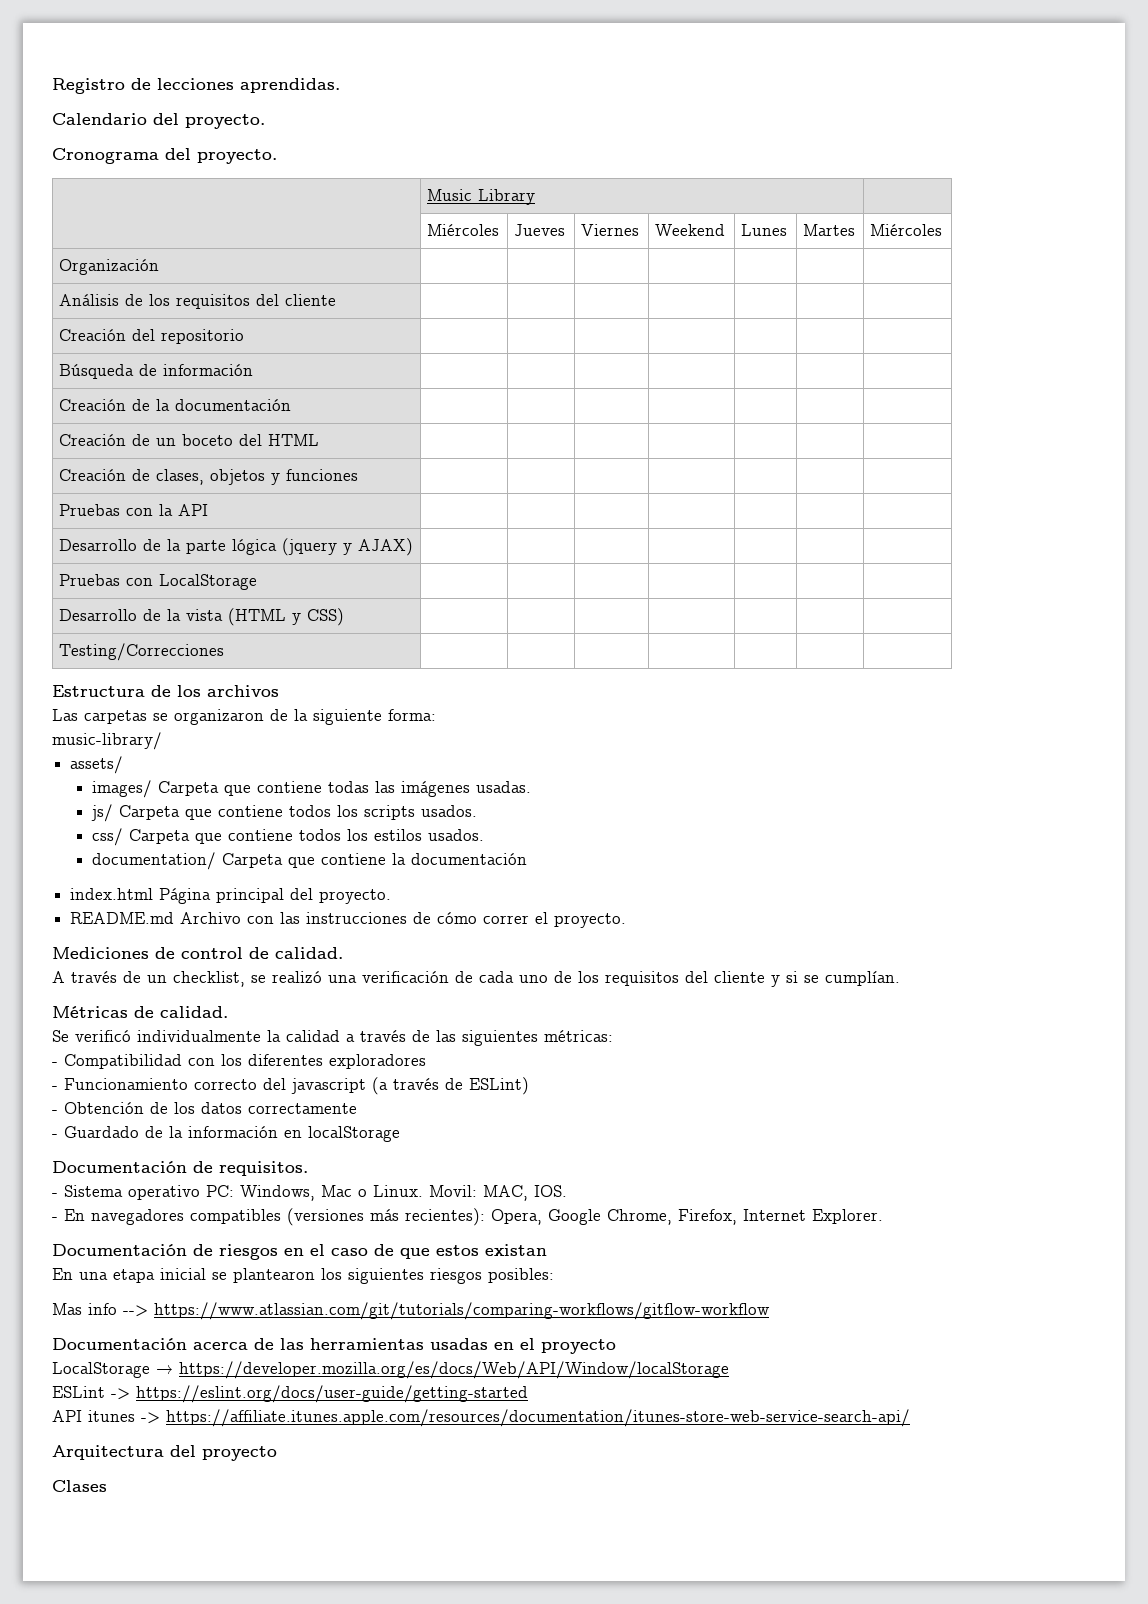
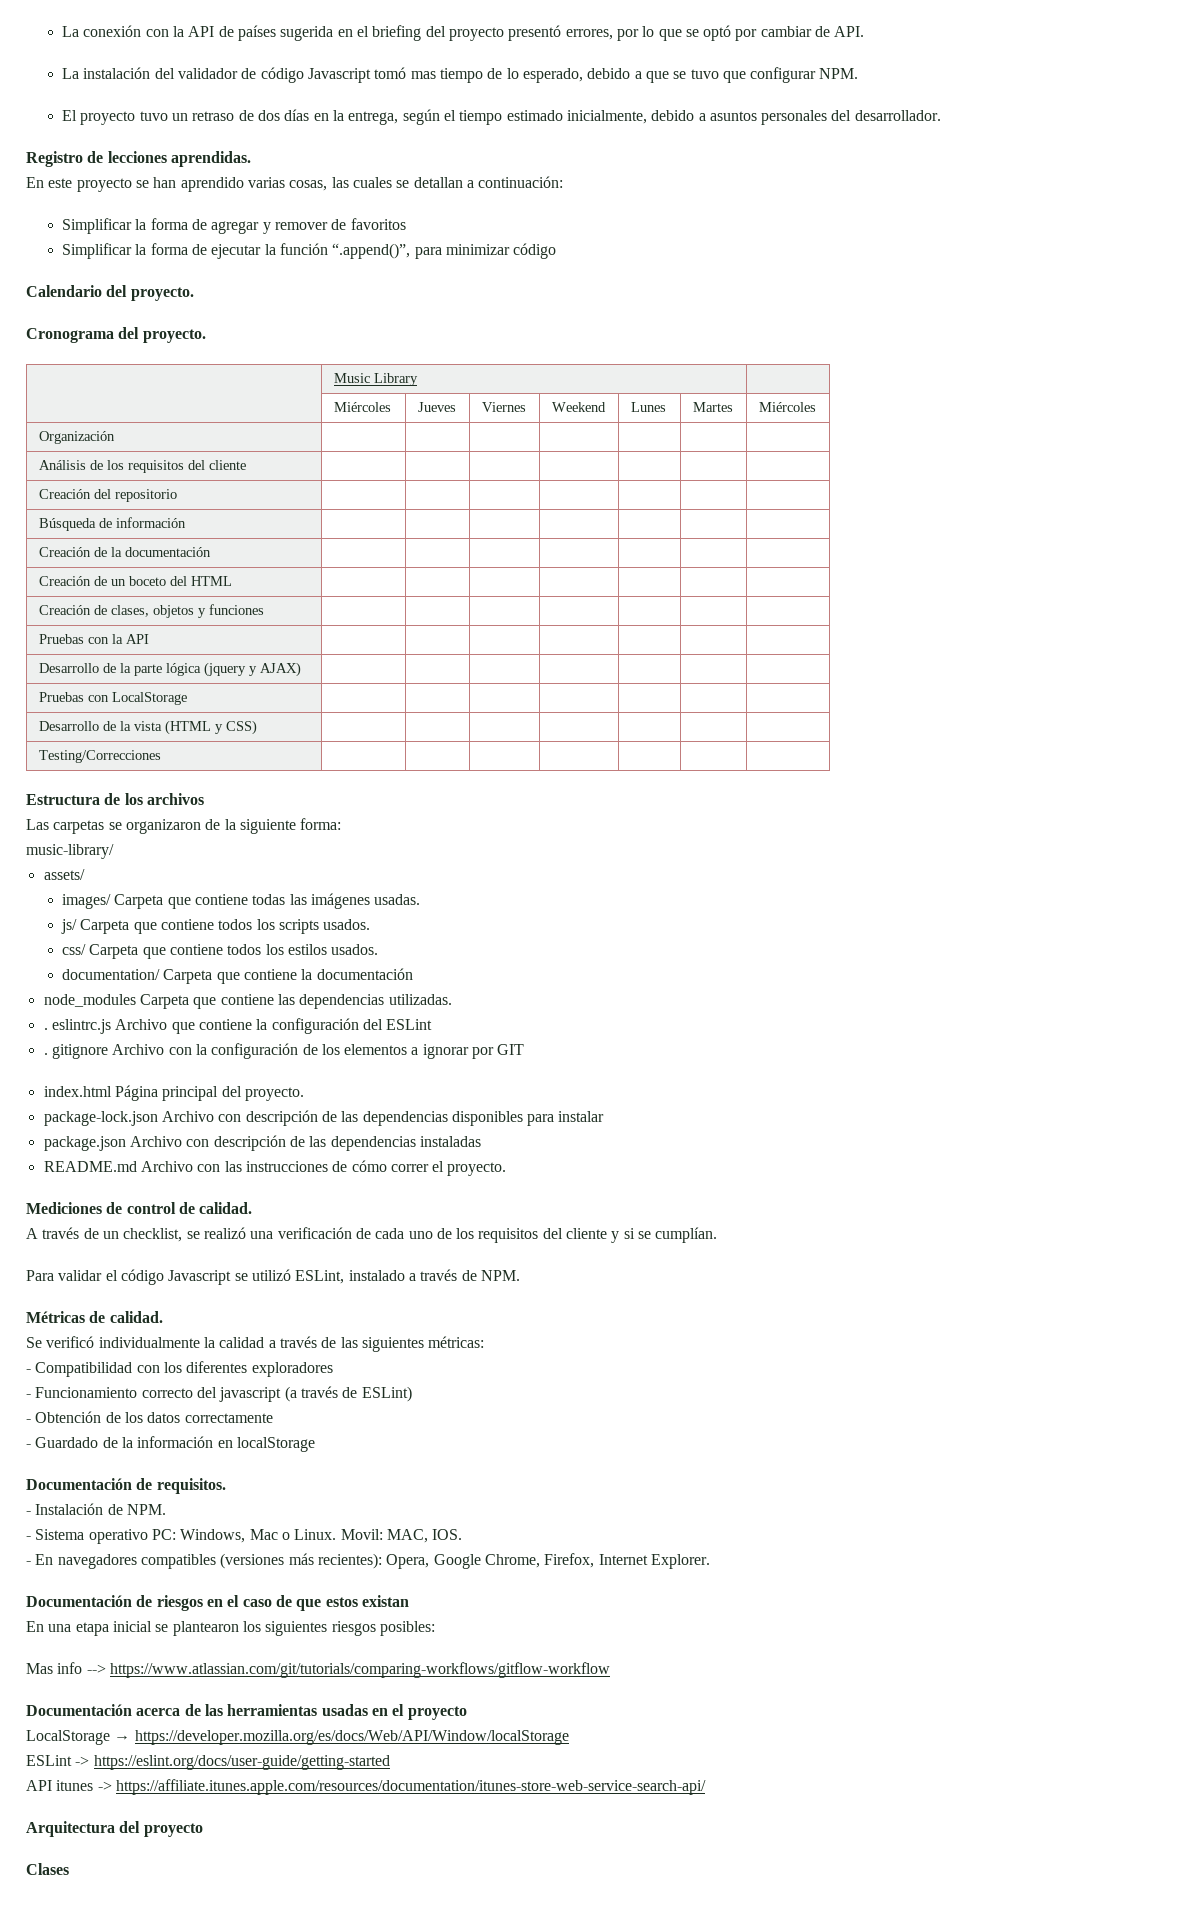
[52,78,340,94] Registro de lecciones aprendidas. -> [62,25,865,41] [62,67,859,83] [62,109,941,125] [26,151,251,167] [26,176,564,192] [62,218,406,234] [62,243,557,259] La conexión con la API de países sugerida en el briefing del proyecto presentó errores, por lo que se optó por cambiar de API. // La instalación del validador de código Javascript tomó mas tiempo de lo esperado, debido a que se tuvo que configurar NPM. // El proyecto tuvo un retraso de dos días en la entrega, según el tiempo estimado inicialmente, debido a asuntos personales del desarrollador. // Registro de lecciones aprendidas. // En este proyecto se han aprendido varias cosas, las cuales se detallan a continuación: // Simplificar la forma de agregar y remover de favoritos // Simplificar la forma de ejecutar la función “.append()”, para minimizar código
(528, 859) none -> [43,994,452,1009] [43,1018,433,1034] [43,1043,525,1059] // node_modules Carpeta que contiene las dependencias utilizadas. // . eslintrc.js Archivo que contiene la configuración del ESLint // . gitignore Archivo con la configuración de los elementos a ignorar por GIT
(392, 896) none -> [43,1110,605,1126] [43,1135,481,1151] // package-lock.json Archivo con descripción de las dependencias disponibles para instalar // package.json Archivo con descripción de las dependencias instaladas
(900, 978) none -> [26,1269,520,1285] // Para validar el código Javascript se utilizó ESLint, instalado a través de NPM.
(308, 1168) none -> [26,1503,166,1515] // - Instalación de NPM.

